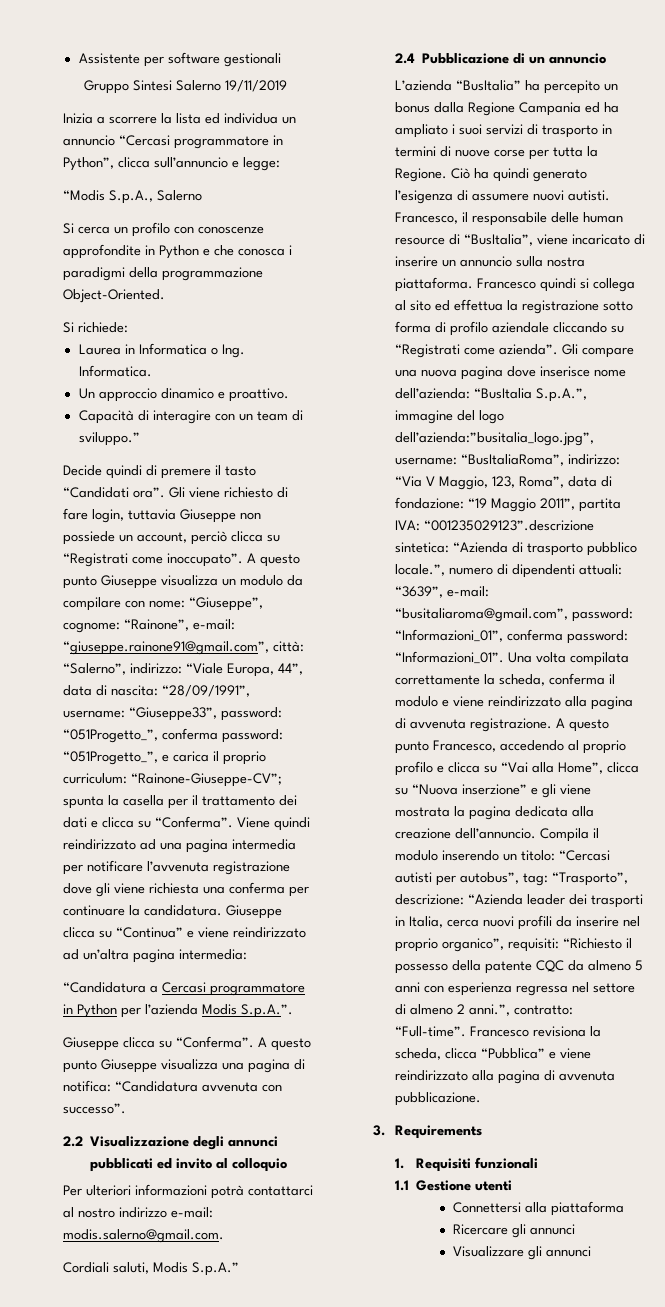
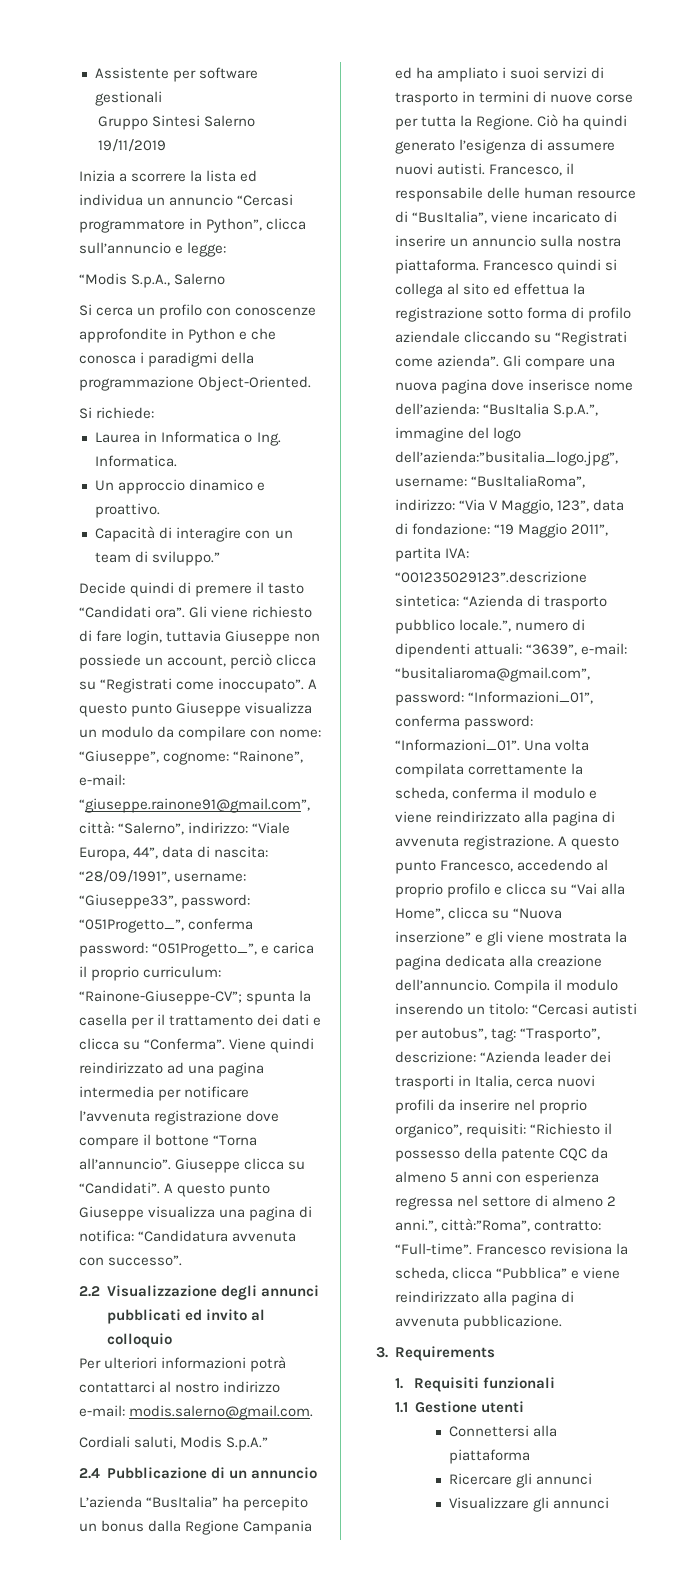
[95,882,309,897] [62,905,282,919] [62,927,306,938] [62,949,247,963] [62,982,305,996] [62,1004,293,1018] [62,1036,254,1051] gli viene richiesta una conferma per continuare la candidatura. Giuseppe clicca su “Continua” e viene reindirizzato ad un’altra pagina intermedia: // “Candidatura a Cercasi programmatore in Python per l’azienda Modis S.p.A.”. // Giuseppe clicca su “Conferma”. -> [78,1134,257,1149] [78,1158,305,1173] [78,1182,160,1194] compare il bottone “Torna all’annuncio”. Giuseppe clicca su “Candidati”.
[491,476,564,488] 123, Roma”, -> [557,500,590,512] 123”,
(510, 1010) none -> [440,1218,530,1232] città:”Roma”,

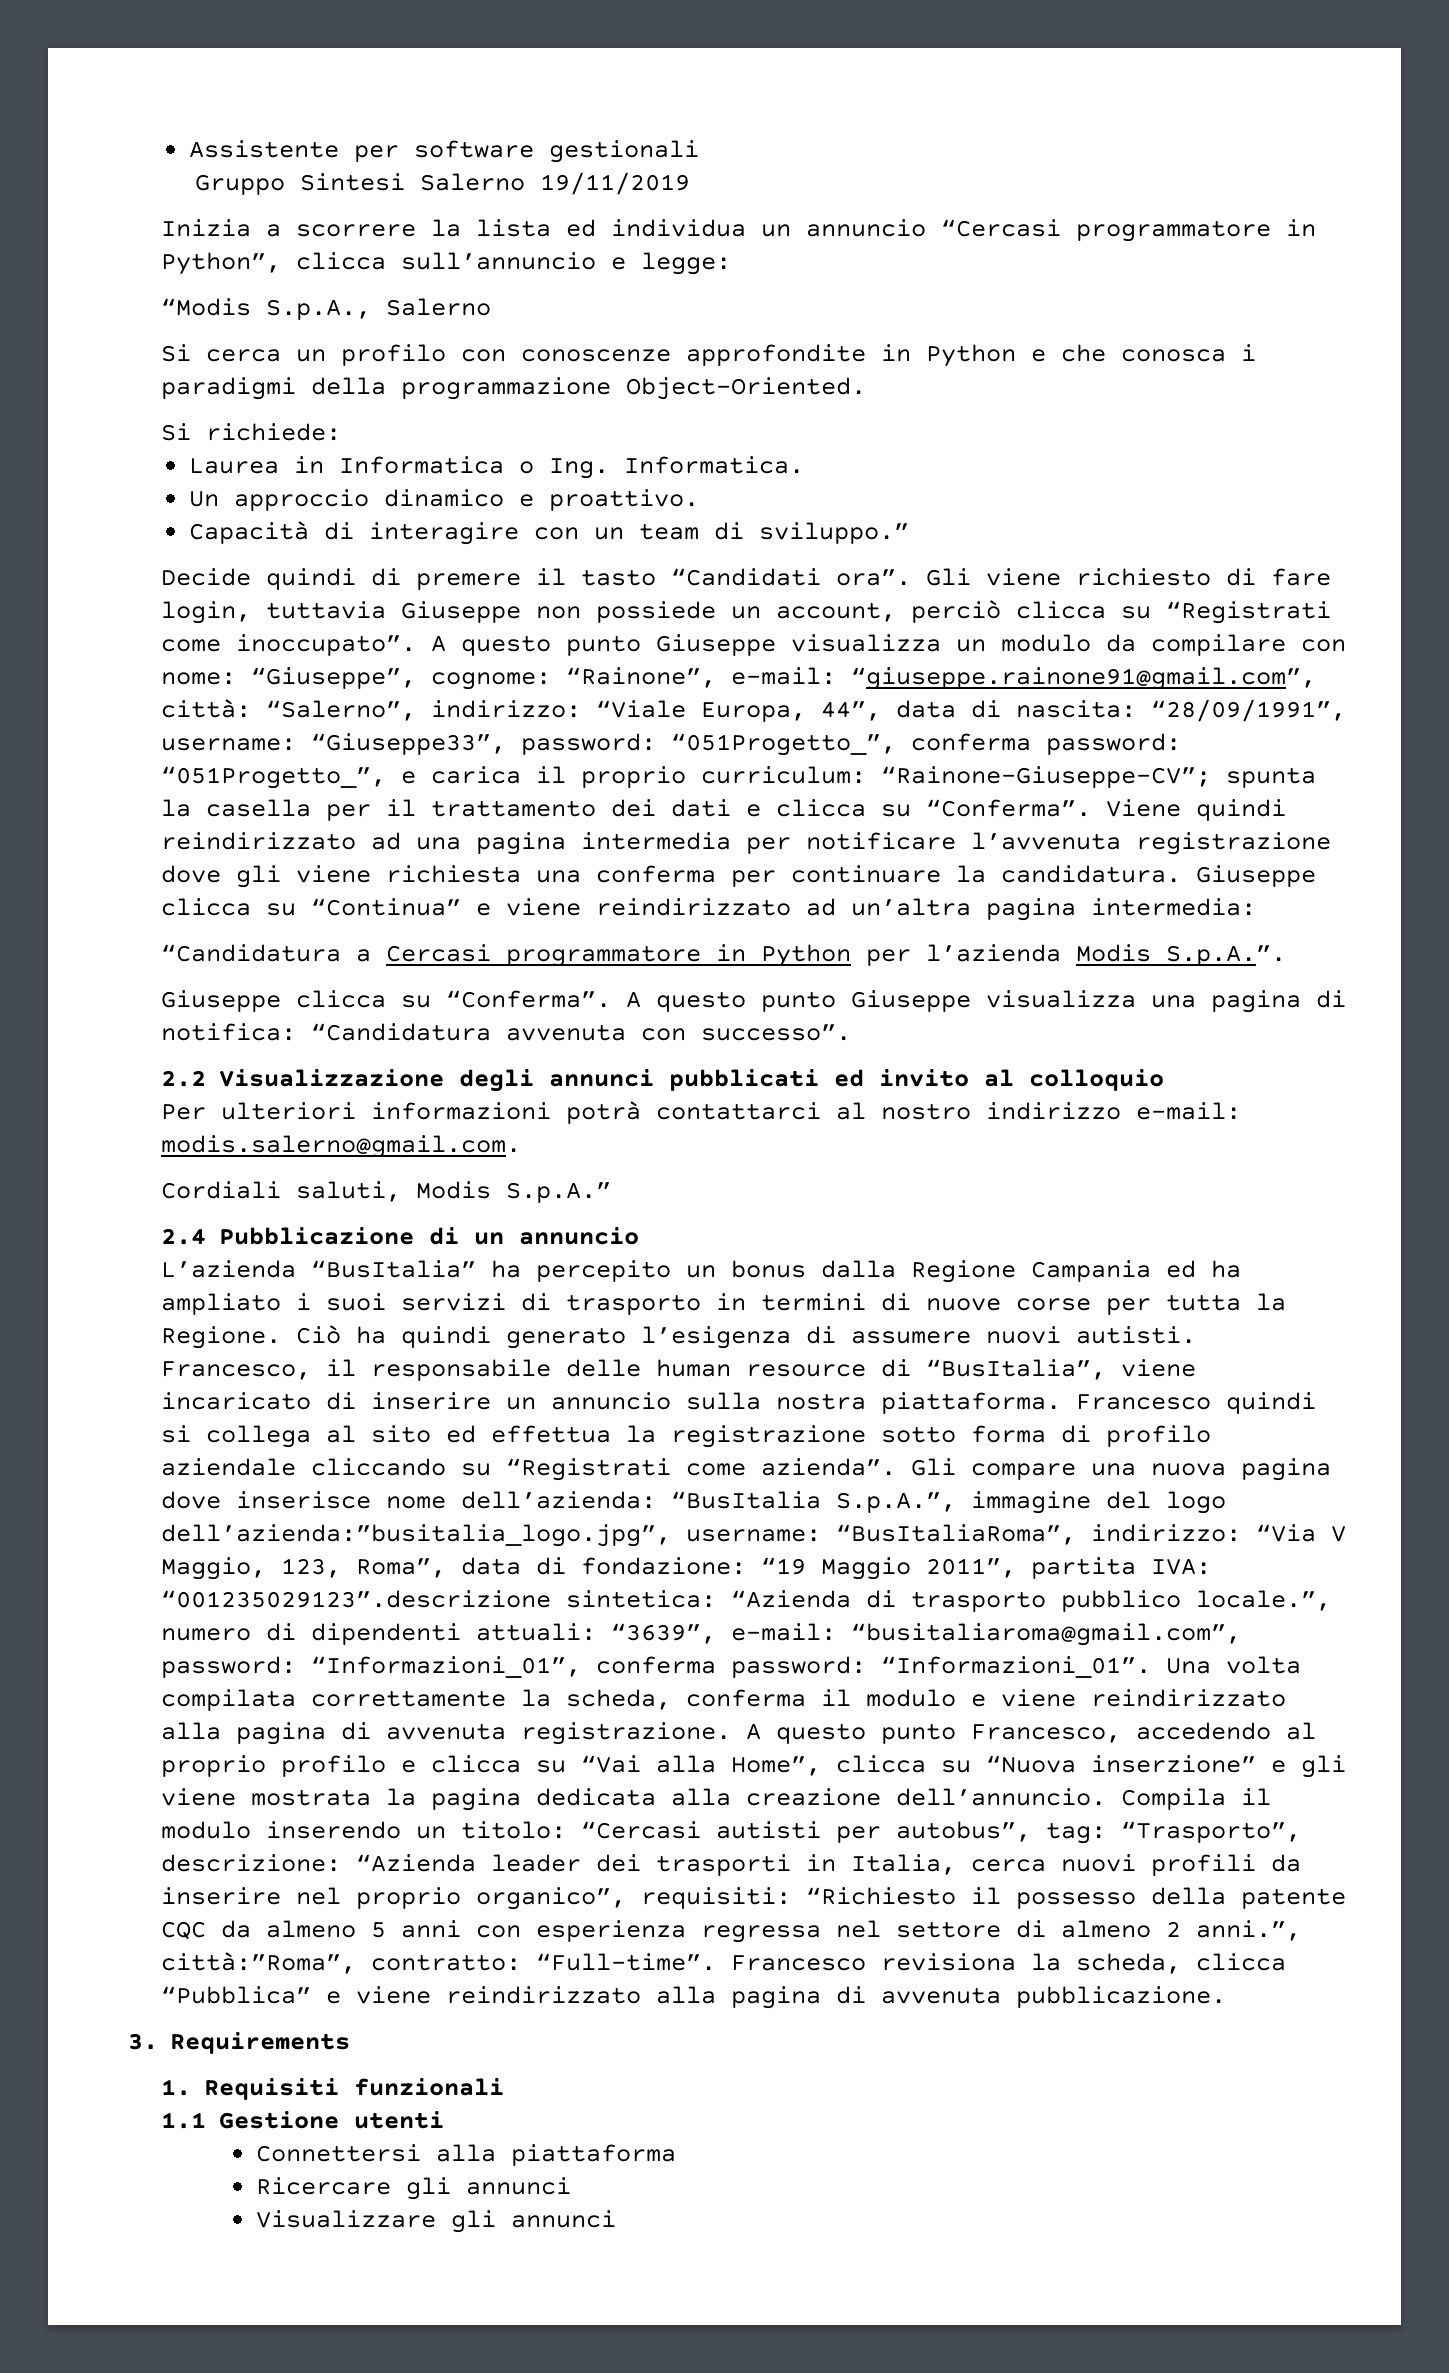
[78,1134,257,1149] [78,1158,305,1173] [78,1182,160,1194] compare il bottone “Torna all’annuncio”. Giuseppe clicca su “Candidati”. -> [236,865,1317,888] [161,898,1257,921] [161,944,1287,967] [161,990,612,1012] gli viene richiesta una conferma per continuare la candidatura. Giuseppe clicca su “Continua” e viene reindirizzato ad un’altra pagina intermedia: // “Candidatura a Cercasi programmatore in Python per l’azienda Modis S.p.A.”. // Giuseppe clicca su “Conferma”.
[557,500,590,512] 123”, -> [281,1558,447,1578] 123, Roma”,

